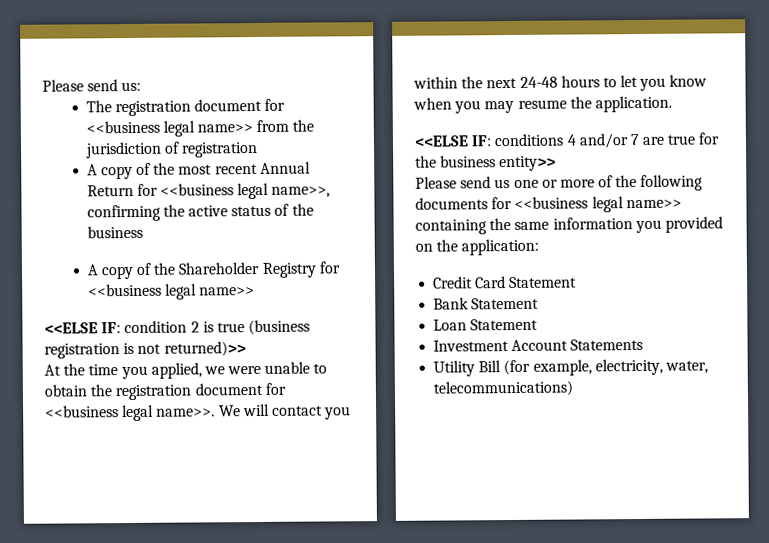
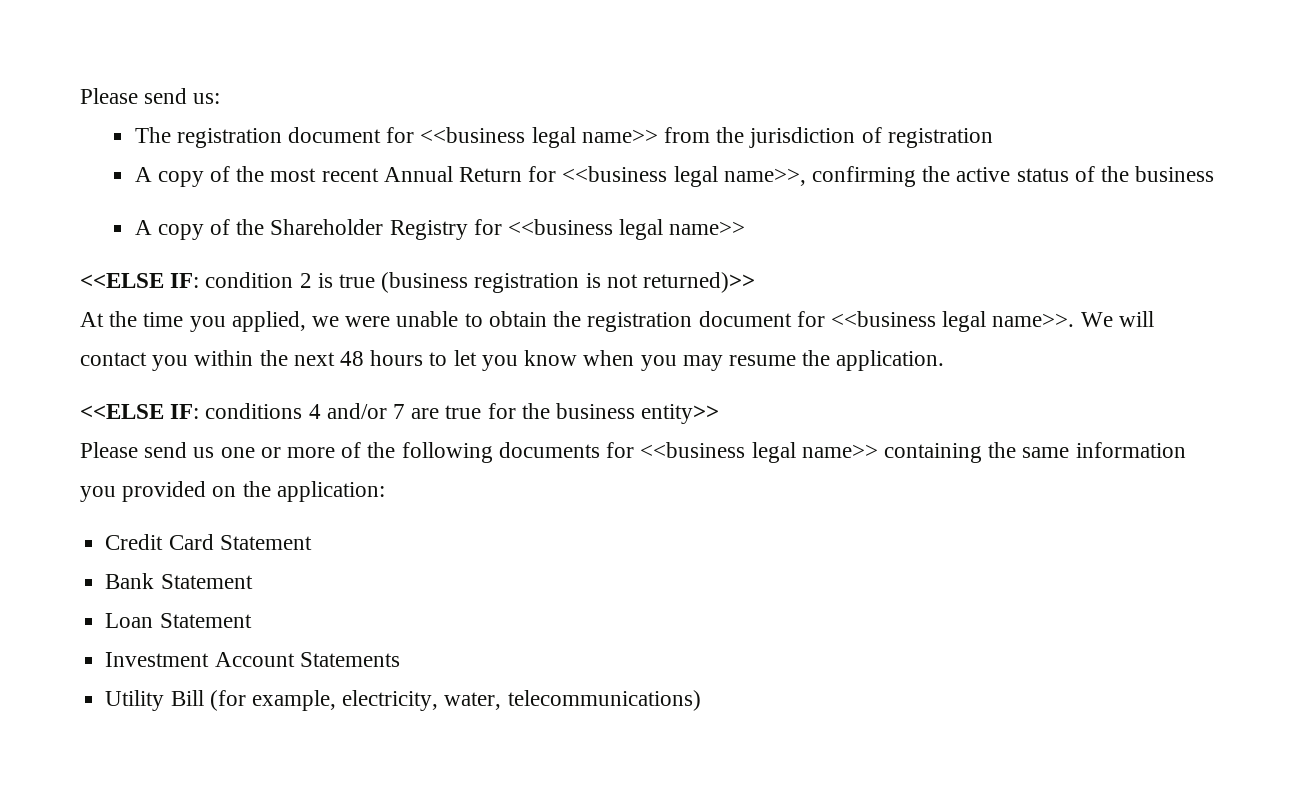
[519,76,558,88] 24-48 -> [340,351,365,366] 48

